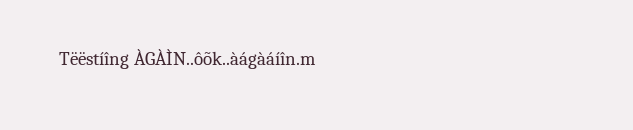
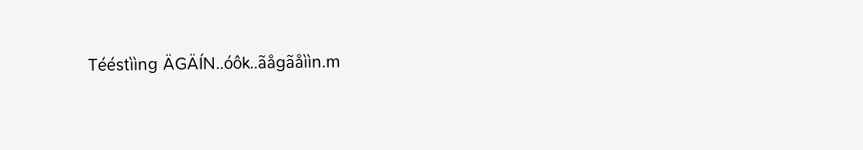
[59,49,317,69] Tëëstíîng ÀGÀÌN..ôõk..àágàáíîn.m -> [87,50,341,74] Tééstììng ÄGÄÍN..óôk..ãågãåììn.m

